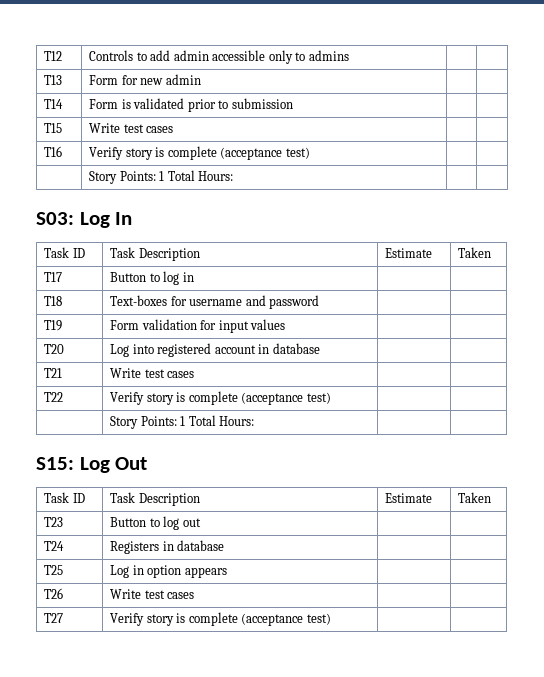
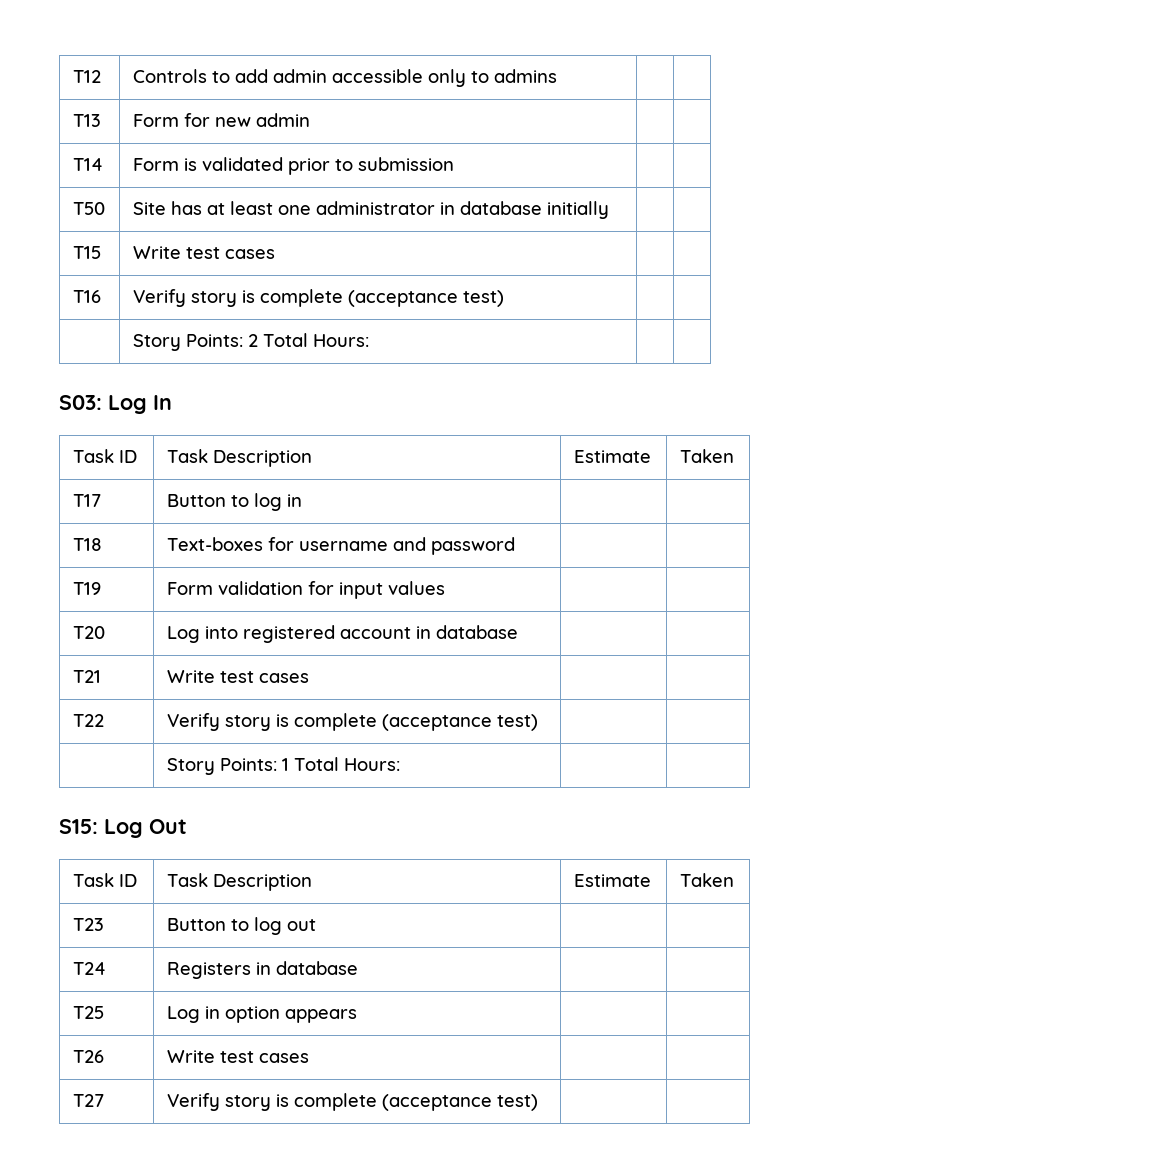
(293, 103) none -> [72,202,105,215] [132,201,609,219] // T50 | Site has at least one administrator in database initially | |
[159,171,165,181] 1 -> [247,334,258,347] 2

